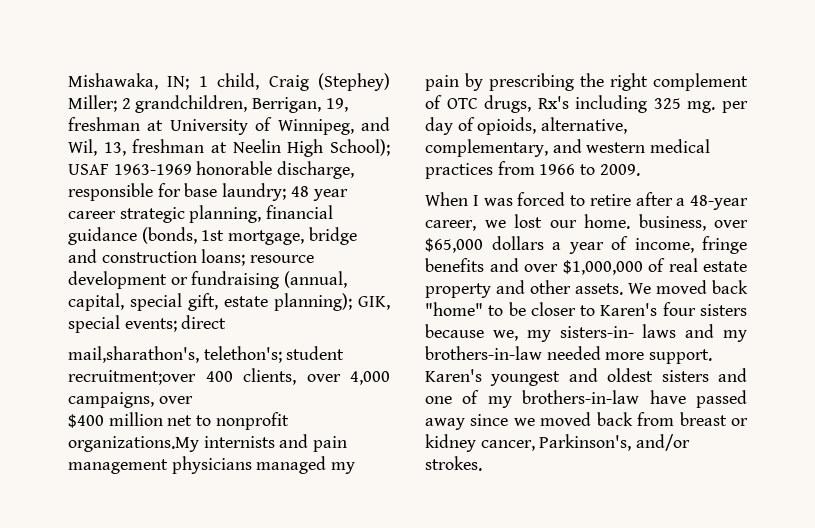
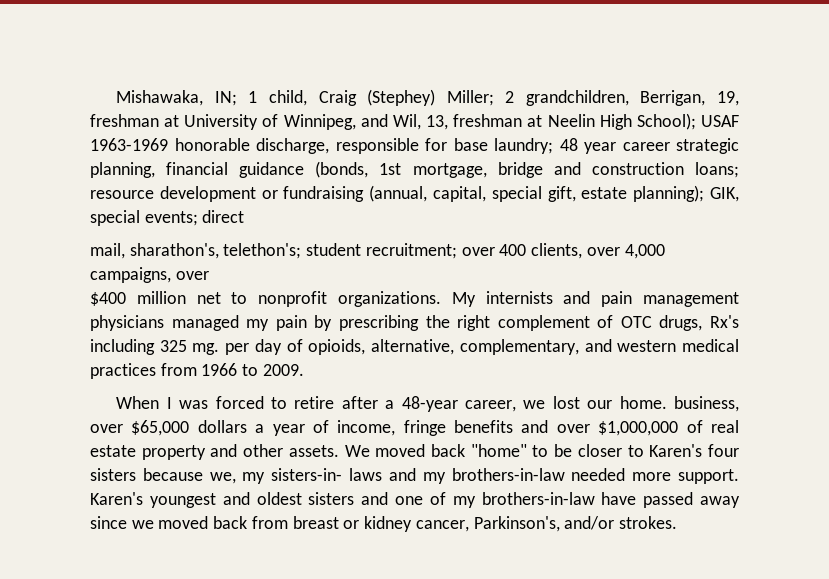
[68,346,345,363] [68,370,196,385] mail,sharathon's, telethon's; student recruitment;over -> [90,243,495,259] mail, sharathon's, telethon's; student recruitment; over
[68,436,199,452] organizations.My -> [338,291,476,307] organizations. My

